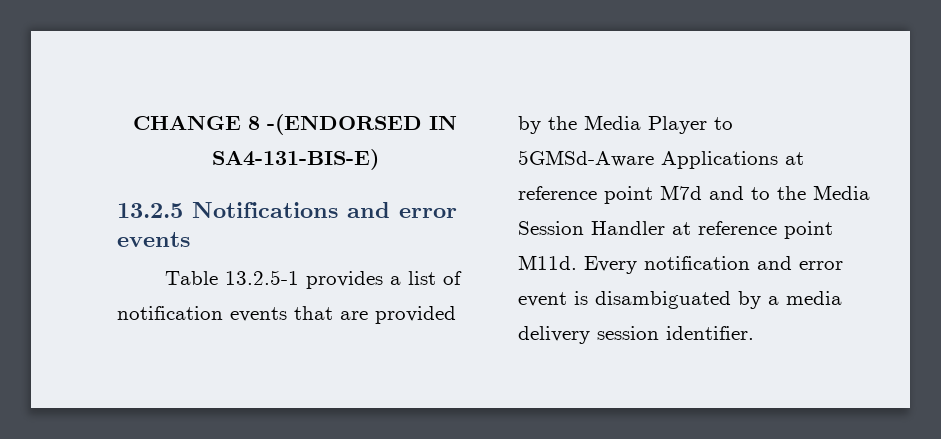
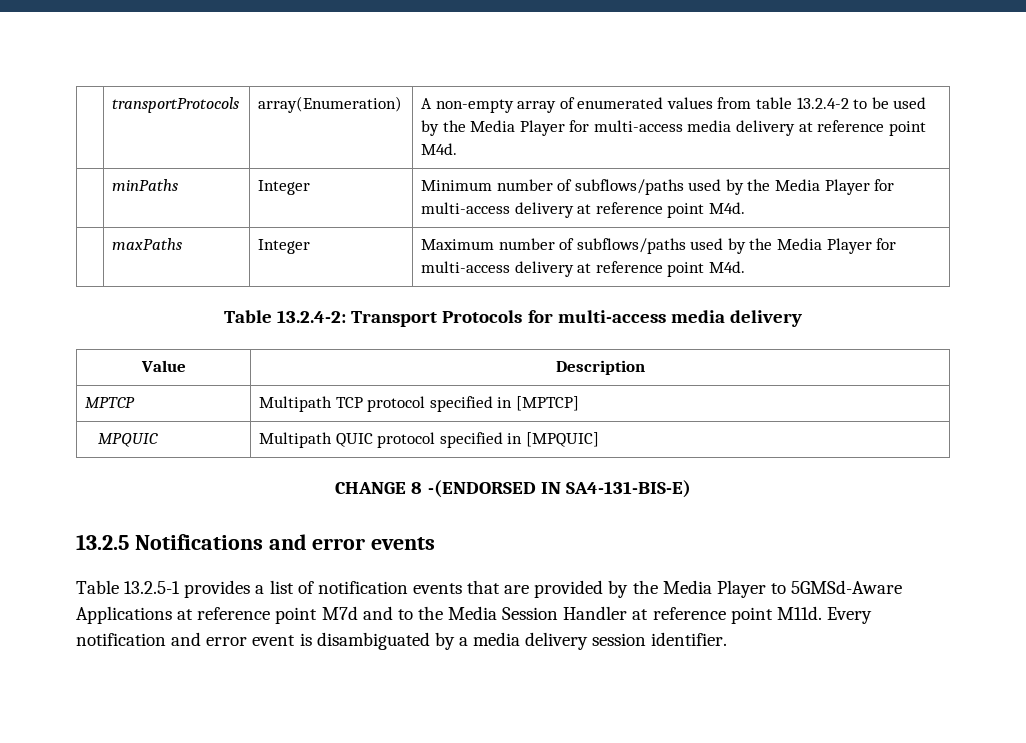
(133, 122) none -> [111,97,239,113] [257,96,402,113] [420,97,927,113] [420,120,926,136] [420,143,457,155] [111,179,178,191] [257,180,310,195] [420,179,895,195] [420,202,745,218] [111,238,182,250] [257,239,310,254] [420,238,897,254] [420,261,745,277] [224,310,802,327] [140,360,186,372] [555,360,645,375] [84,397,135,408] [258,396,579,412] [98,433,159,447] [258,432,599,448] | transportProtocols | array(Enumeration) | A non-empty array of enumerated values from table 13.2.4-2 to be used by the Media Player for multi-access media delivery at reference point M4d. // | minPaths | Integer | Minimum number of subflows/paths used by the Media Player for multi-access delivery at reference point M4d. // | maxPaths | Integer | Maximum number of subflows/paths used by the Media Player for multi-access delivery at reference point M4d. // Table 13.2.4-2: Transport Protocols for multi-access media delivery // Value | Description // MPTCP | Multipath TCP protocol specified in [MPTCP] // MPQUIC | Multipath QUIC protocol specified in [MPQUIC] //

